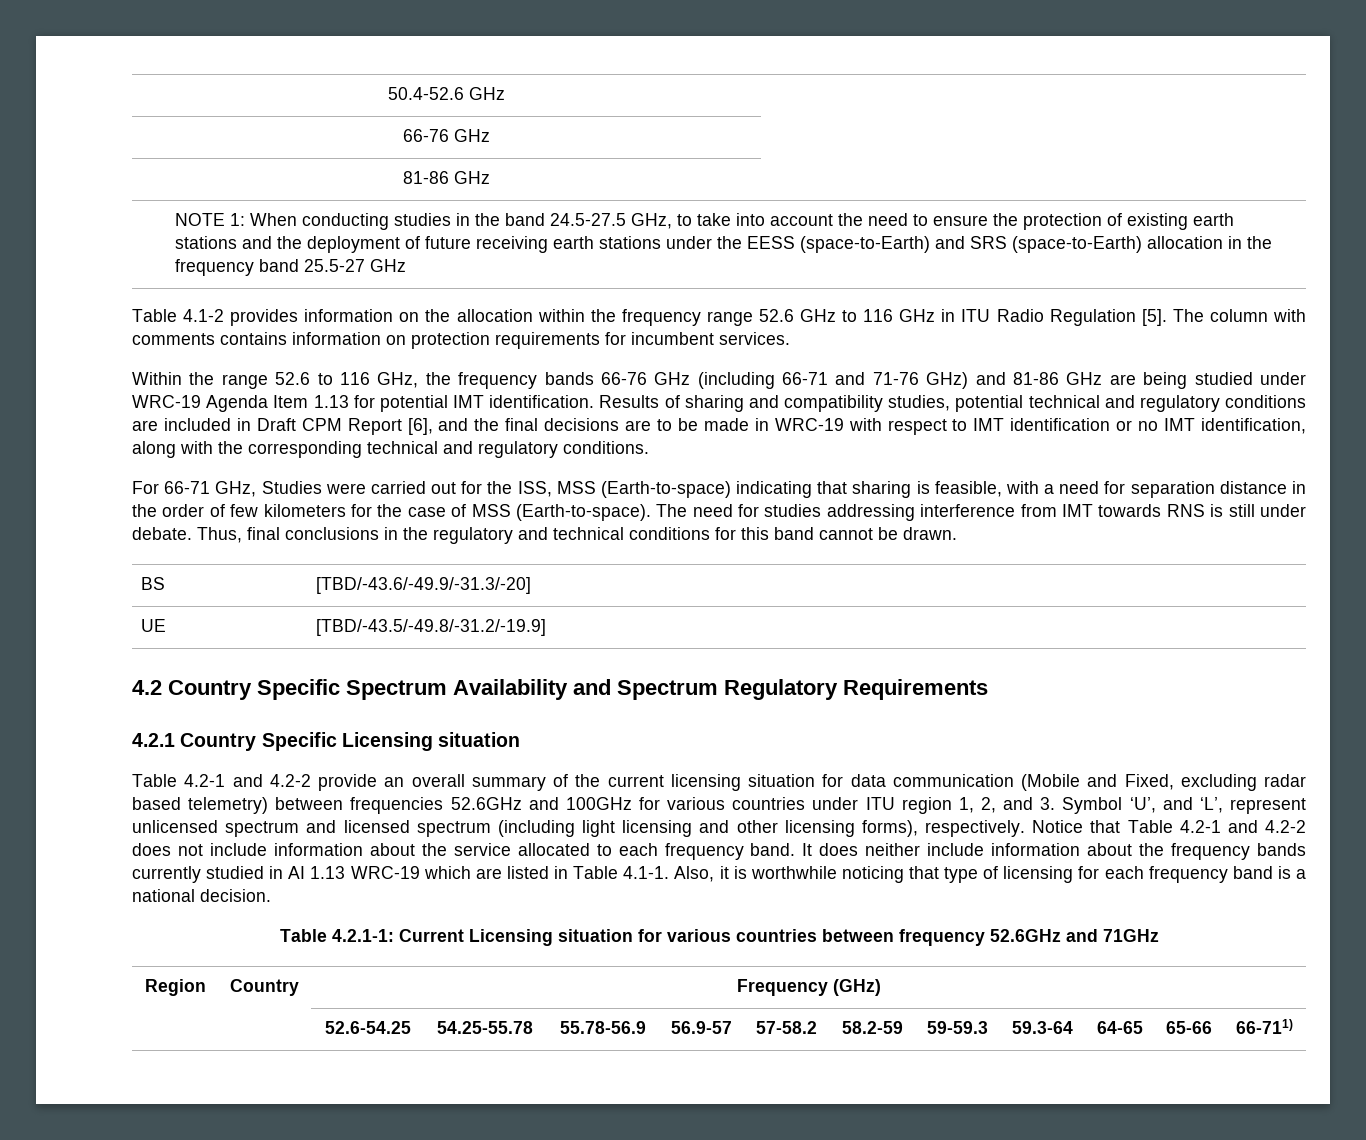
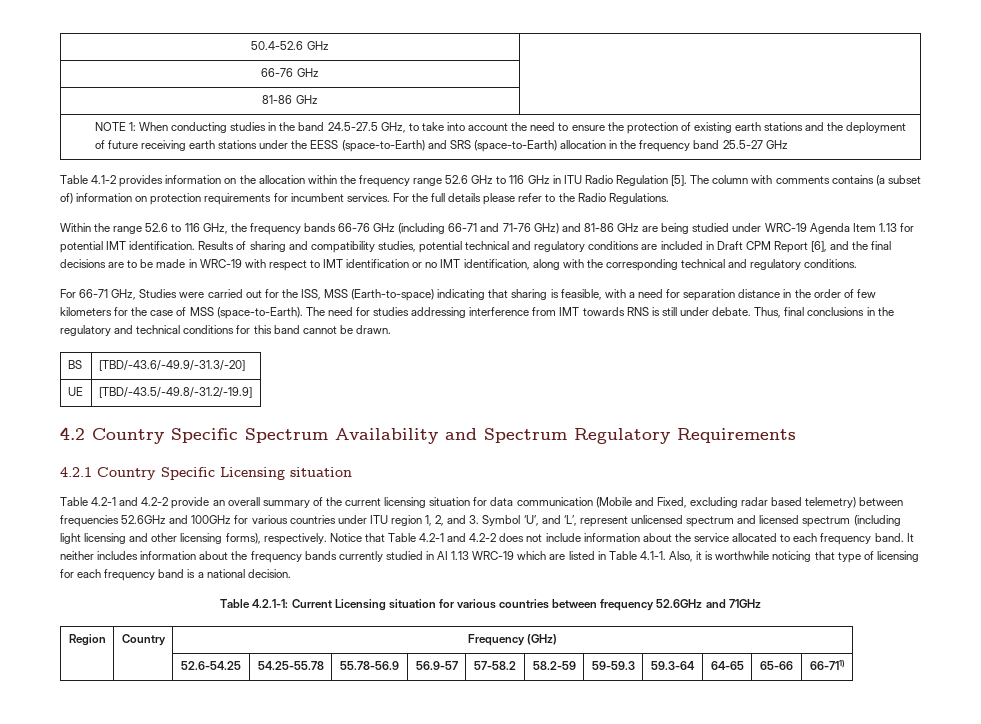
(287, 338) none -> [875,175,921,186] [60,193,73,204] (a subset of)
(790, 338) none -> [392,193,669,205] For the full details please refer to the Radio Regulations.
[515,504,651,521] (Earth-to-space). -> [216,307,303,319] (space-to-Earth).
[819,843,985,856] does neither include -> [60,551,139,560] neither includes

